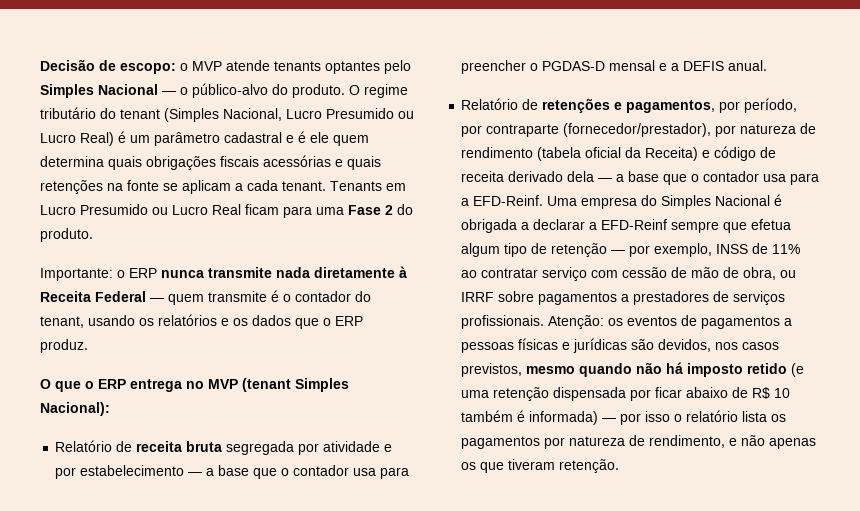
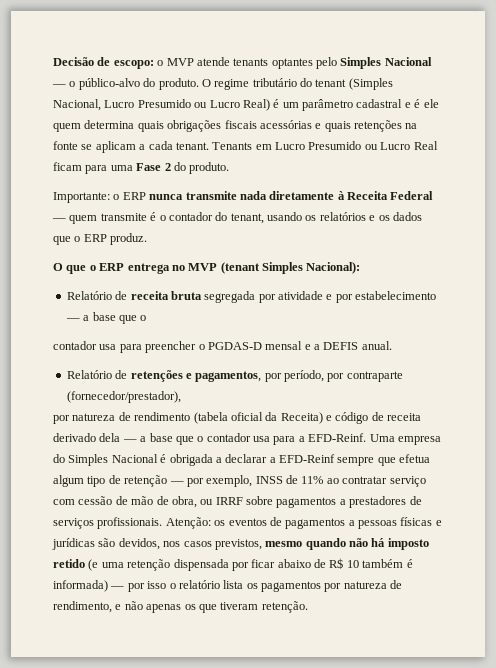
(290, 472) none -> (147, 318) //
(712, 130) none -> (181, 397) //

